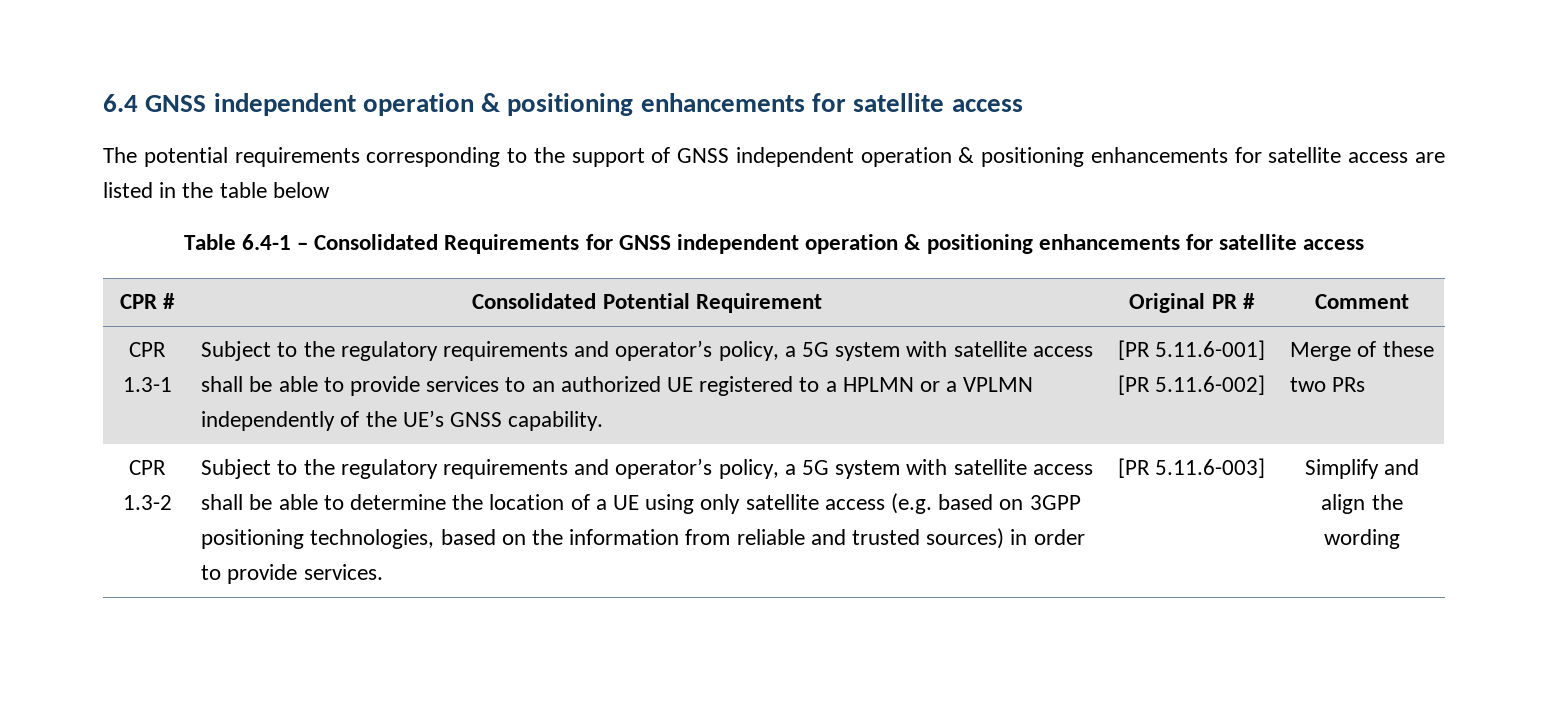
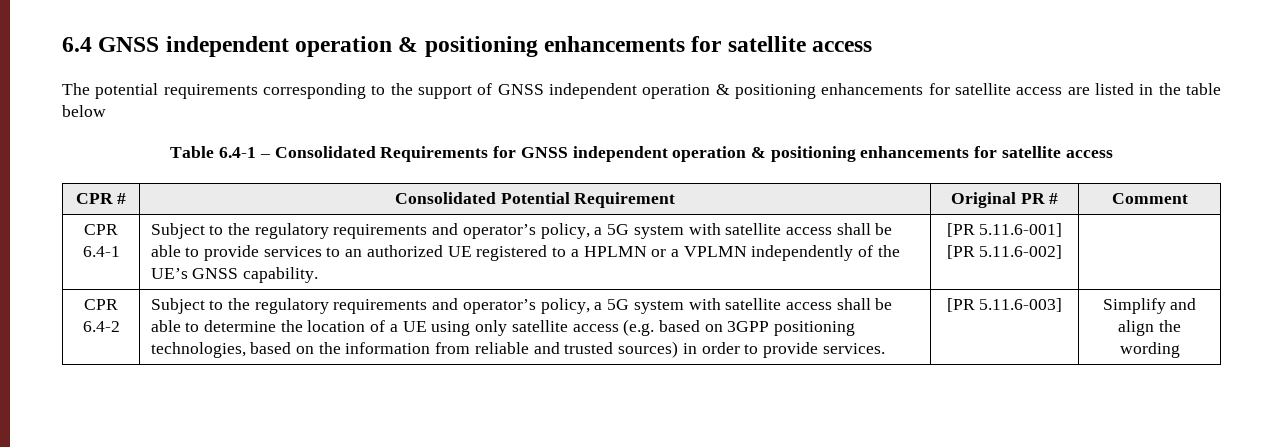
[122,377,172,392] 1.3-1 -> [82,246,120,257] 6.4-1
[1290,341,1434,361] [1290,377,1366,392] [129,460,166,475] [122,495,172,510] Merge of these two PRs // CPR 1.3-2 -> [84,299,118,310] [82,321,120,332] // CPR 6.4-2

